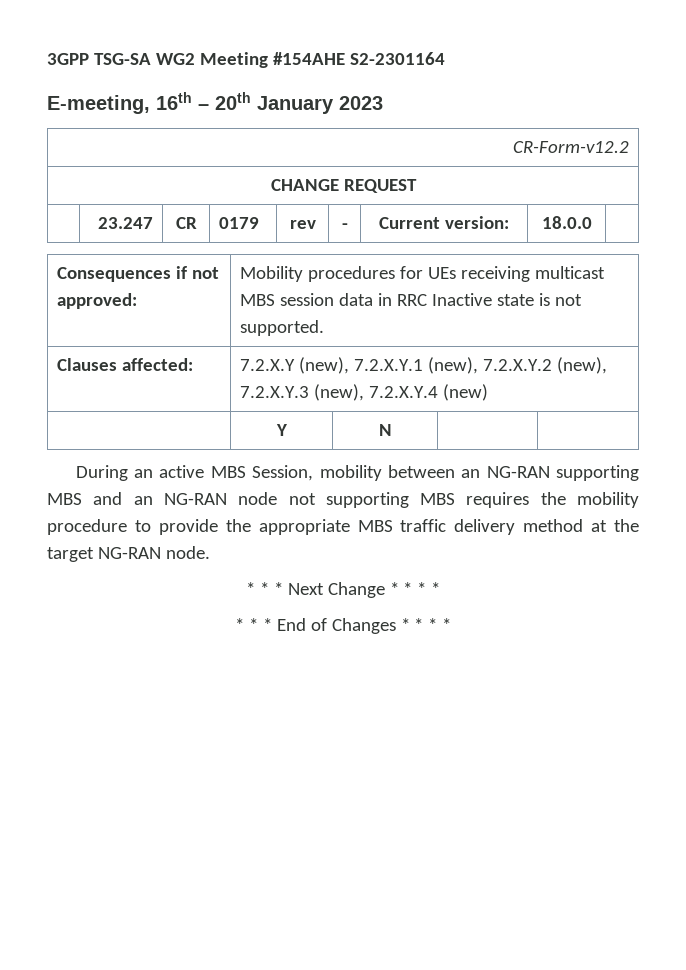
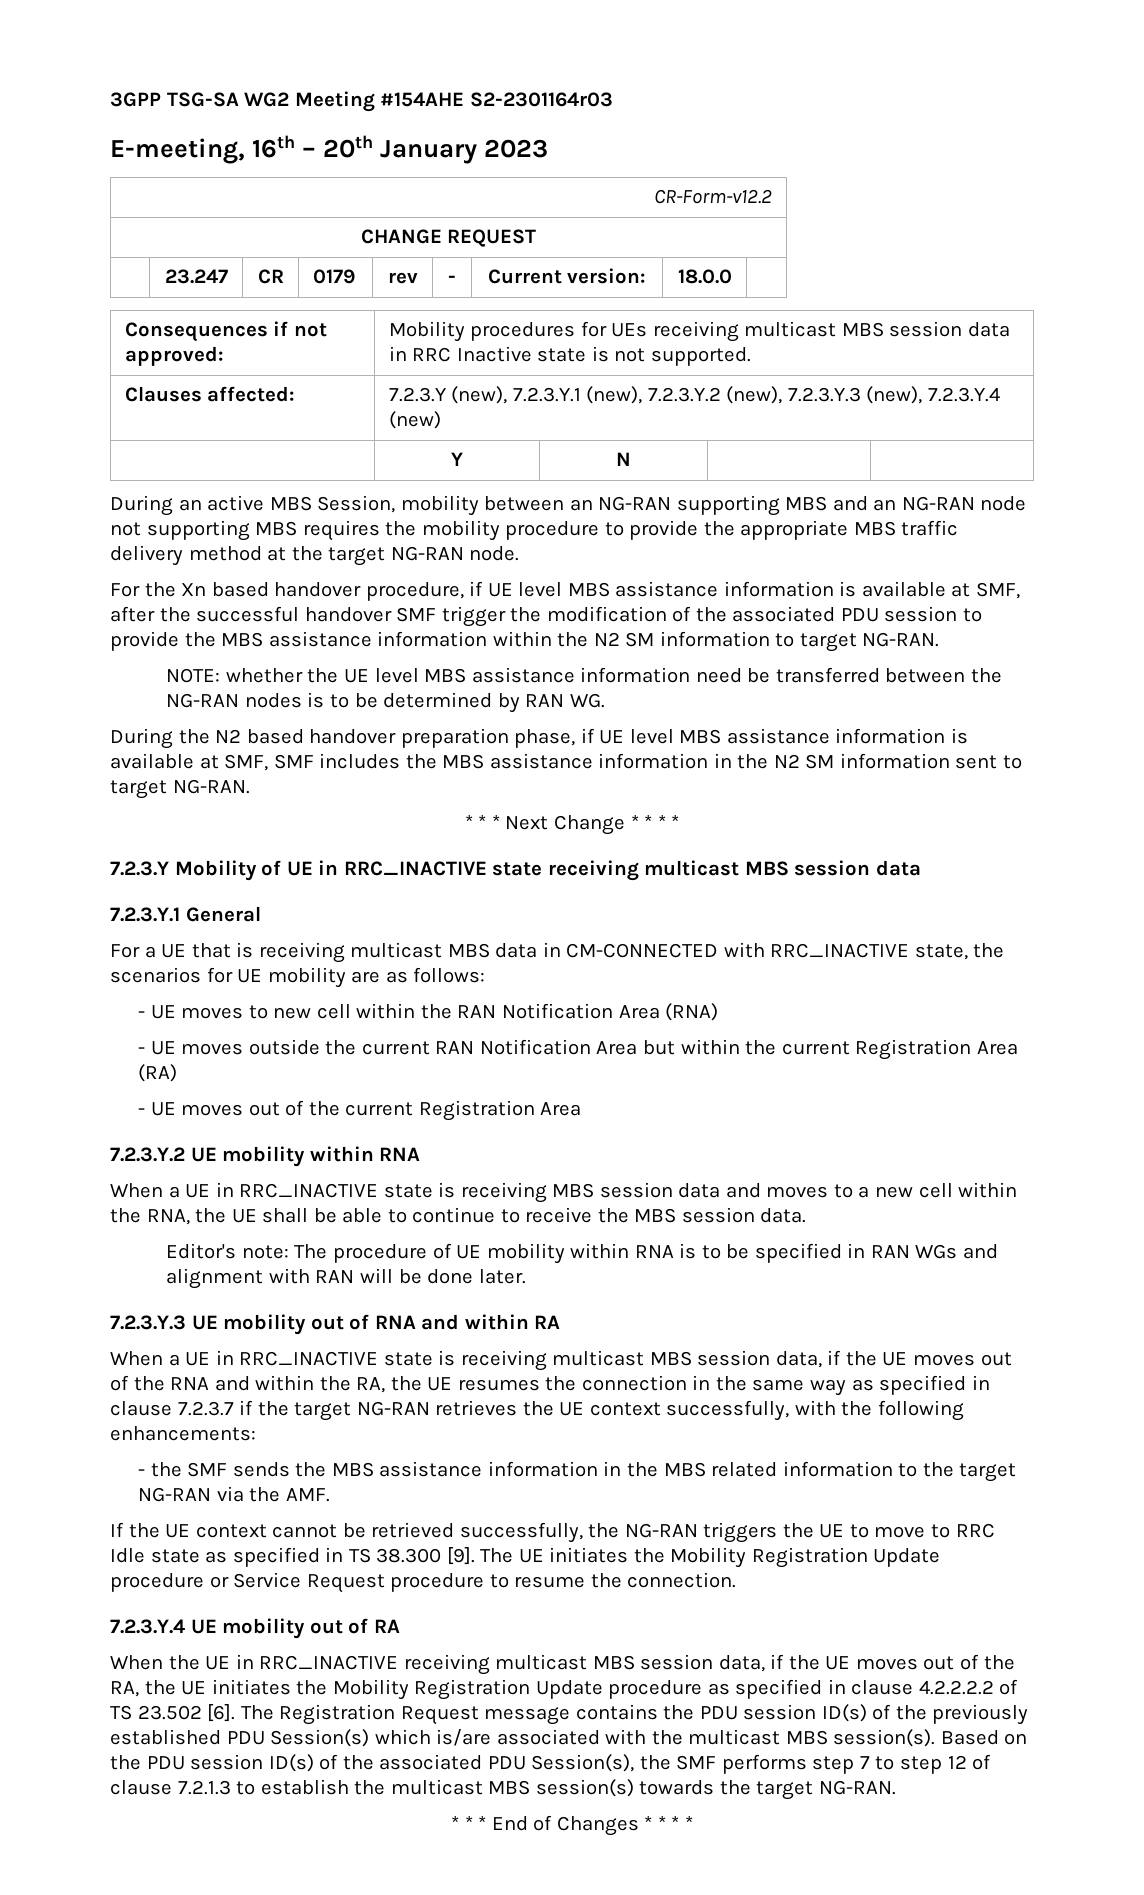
[349,52,445,65] S2-2301164 -> [469,92,613,107] S2-2301164r03
[240,357,608,374] [240,384,439,401] 7.2.X.Y (new), 7.2.X.Y.1 (new), 7.2.X.Y.2 (new), 7.2.X.Y.3 (new), 7.2.X.Y.4 -> [388,386,1000,404] 7.2.3.Y (new), 7.2.3.Y.1 (new), 7.2.3.Y.2 (new), 7.2.3.Y.3 (new), 7.2.3.Y.4
(210, 552) none -> [110,581,1021,601] [110,606,982,627] [110,631,940,652] [166,667,1002,683] [166,692,605,713] [110,728,968,749] [110,753,1023,771] [110,779,250,799] // For the Xn based handover procedure, if UE level MBS assistance information is available at SMF, after the successful handover SMF trigger the modification of the associated PDU session to provide the MBS assistance information within the N2 SM information to target NG-RAN. // NOTE: whether the UE level MBS assistance information need be transferred between the NG-RAN nodes is to be determined by RAN WG. // During the N2 based handover preparation phase, if UE level MBS assistance information is available at SMF, SMF includes the MBS assistance information in the N2 SM information sent to target NG-RAN.
(441, 588) none -> [110,860,921,881] [110,906,261,922] [110,942,1005,963] [110,967,486,988] [138,1003,719,1021] [138,1039,1018,1060] [138,1064,178,1082] [138,1100,582,1121] [110,1146,421,1167] [110,1182,1018,1203] [110,1207,807,1225] [166,1243,998,1264] [166,1268,526,1289] [110,1314,561,1335] [110,1350,1012,1371] [110,1375,990,1396] [110,1400,964,1421] [110,1426,256,1441] [138,1461,1017,1482] [138,1486,330,1502] [110,1522,995,1543] [110,1547,941,1568] [110,1572,737,1593] [110,1618,400,1639] [110,1654,1015,1675] [110,1679,1019,1700] [110,1704,1029,1725] [110,1729,1028,1747] [110,1754,992,1774] [110,1779,896,1800] // 7.2.3.Y Mobility of UE in RRC_INACTIVE state receiving multicast MBS session data // 7.2.3.Y.1 General // For a UE that is receiving multicast MBS data in CM-CONNECTED with RRC_INACTIVE state, the scenarios for UE mobility are as follows: // - UE moves to new cell within the RAN Notification Area (RNA) // - UE moves outside the current RAN Notification Area but within the current Registration Area (RA) // - UE moves out of the current Registration Area // 7.2.3.Y.2 UE mobility within RNA // When a UE in RRC_INACTIVE state is receiving MBS session data and moves to a new cell within the RNA, the UE shall be able to continue to receive the MBS session data. // Editor's note: The procedure of UE mobility within RNA is to be specified in RAN WGs and alignment with RAN will be done later. // 7.2.3.Y.3 UE mobility out of RNA and within RA // When a UE in RRC_INACTIVE state is receiving multicast MBS session data, if the UE moves out of the RNA and within the RA, the UE resumes the connection in the same way as specified in clause 7.2.3.7 if the target NG-RAN retrieves the UE context successfully, with the following enhancements: // - the SMF sends the MBS assistance information in the MBS related information to the target NG-RAN via the AMF. // If the UE context cannot be retrieved successfully, the NG-RAN triggers the UE to move to RRC Idle state as specified in TS 38.300 [9]. The UE initiates the Mobility Registration Update procedure or Service Request procedure to resume the connection. // 7.2.3.Y.4 UE mobility out of RA // When the UE in RRC_INACTIVE receiving multicast MBS session data, if the UE moves out of the RA, the UE initiates the Mobility Registration Update procedure as specified in clause 4.2.2.2.2 of TS 23.502 [6]. The Registration Request message contains the PDU session ID(s) of the previously established PDU Session(s) which is/are associated with the multicast MBS session(s). Based on the PDU session ID(s) of the associated PDU Session(s), the SMF performs step 7 to step 12 of clause 7.2.1.3 to establish the multicast MBS session(s) towards the target NG-RAN.

